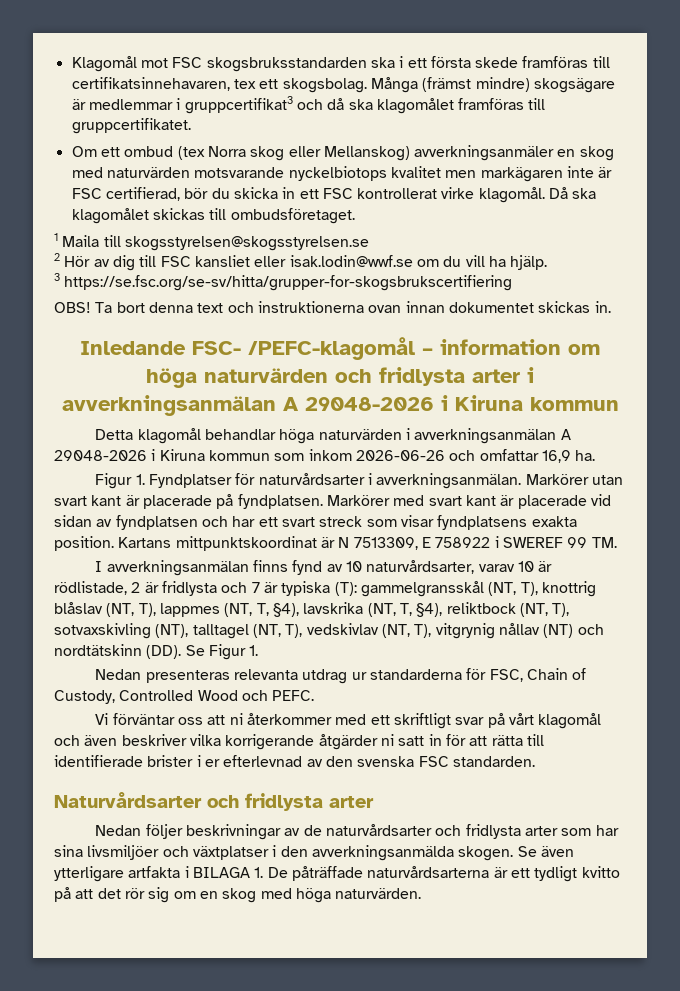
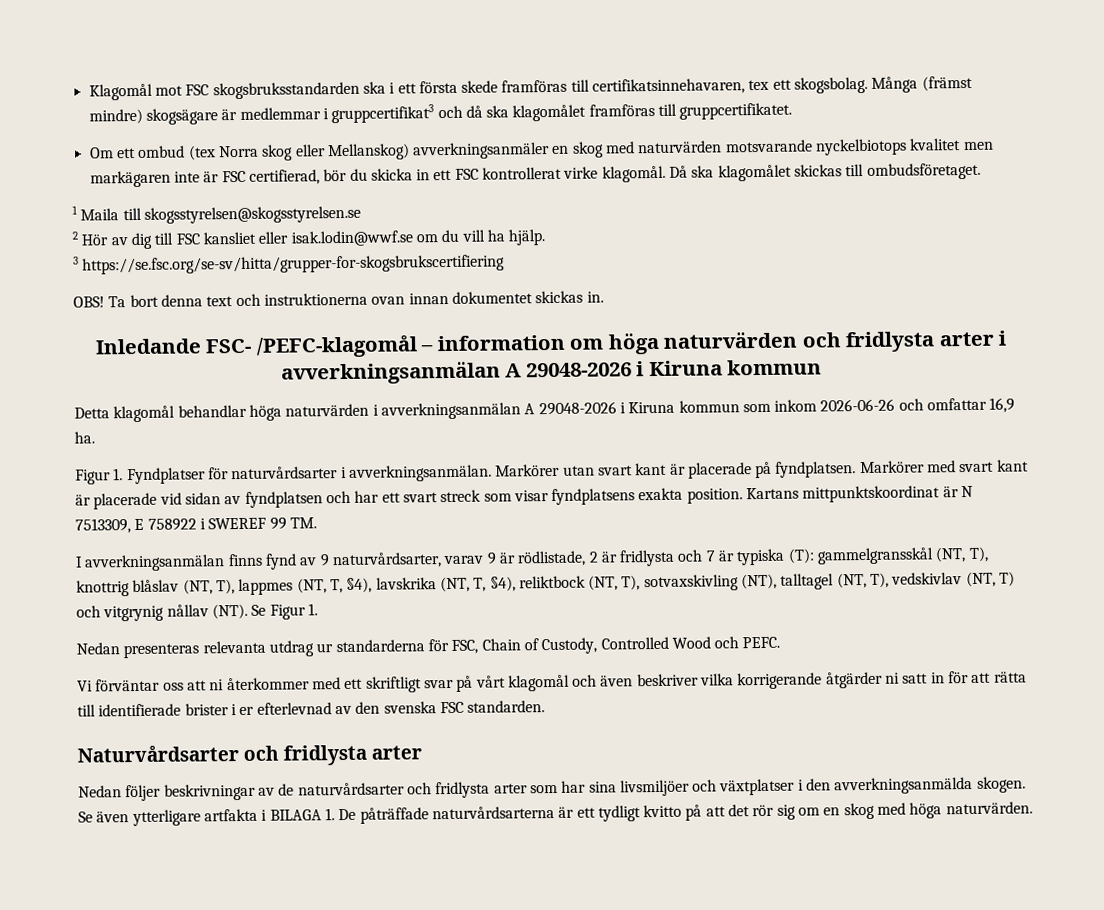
[346,561,363,572] 10 -> [319,554,330,567] 9
[517,561,534,572] 10 -> [486,552,497,565] 9
[414,623,604,639] [54,644,182,659] T), vitgrynig nållav (NT) och nordtätskinn (DD). -> [999,571,1016,587] [76,603,248,622] T) och vitgrynig nållav (NT).

